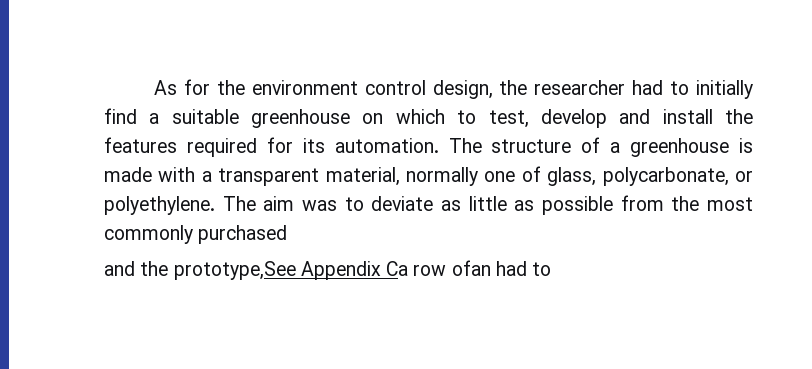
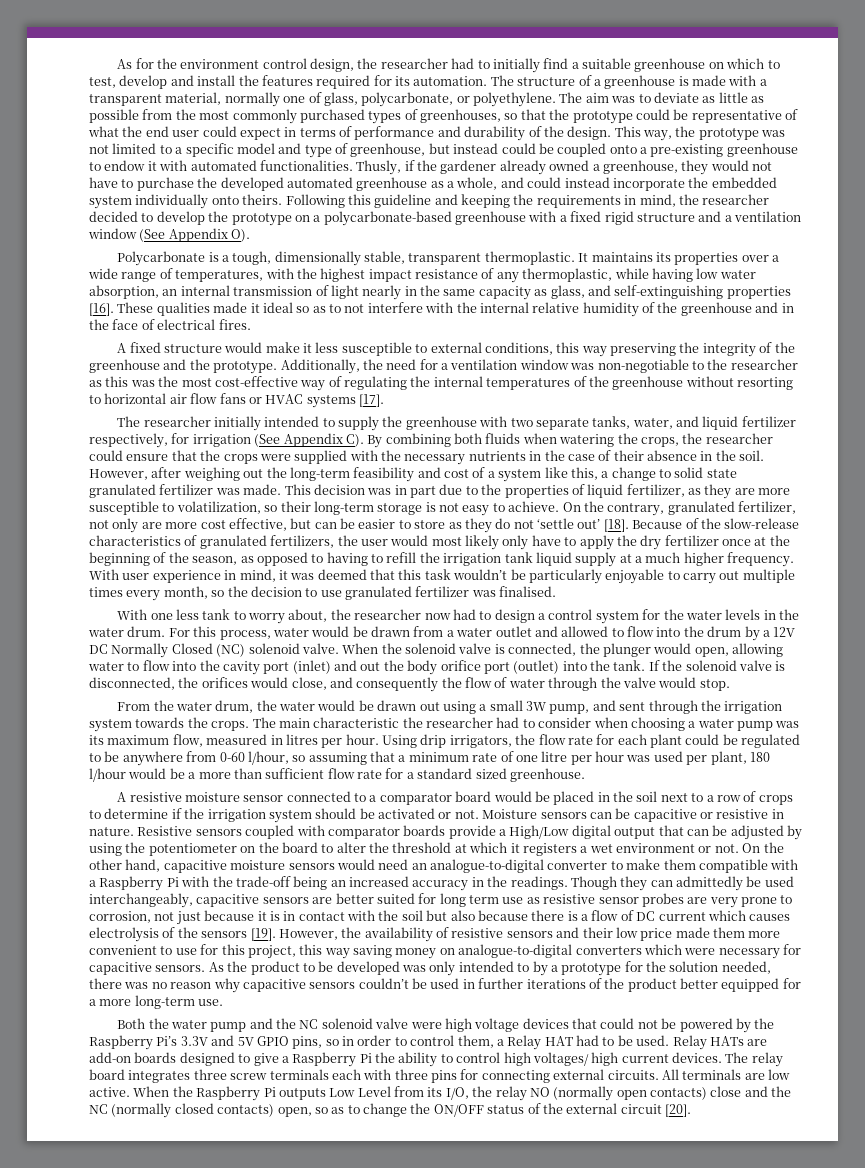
[104,260,552,280] // and the prototype,See Appendix Ca row ofan had to -> [368,109,798,124] [88,126,786,141] [89,143,798,158] [89,160,772,175] [89,177,777,191] [89,194,770,209] [89,211,801,226] [88,228,251,242] [117,251,779,266] [88,268,756,283] [89,285,791,300] [89,302,794,317] [89,319,251,330] [117,342,795,357] [89,359,798,374] [89,376,793,391] [89,393,384,408] [117,416,796,431] [89,433,773,448] [89,450,765,465] [89,467,737,482] [89,484,791,499] [89,501,796,516] [89,518,800,533] [89,535,790,550] [89,552,795,567] [89,569,795,584] [89,586,557,601] [117,609,799,624] [88,626,796,641] [89,643,783,658] [88,660,786,675] [89,677,730,692] [117,700,783,714] [89,717,800,732] [89,734,801,748] [89,751,770,766] [89,768,585,782] [117,791,793,805] [89,808,784,823] [89,825,802,840] [89,842,784,856] [89,859,799,873] [89,876,794,891] [89,893,793,908] [89,910,791,925] [89,927,781,942] [89,944,801,959] [89,961,771,976] [89,978,801,993] [89,995,224,1009] [117,1018,775,1033] [89,1035,768,1050] [89,1052,783,1067] [89,1069,790,1083] [89,1086,792,1101] [89,1103,691,1118] types of greenhouses, so that the prototype could be representative of what the end user could expect in terms of performance and durability of the design. This way, the prototype was not limited to a specific model and type of greenhouse, but instead could be coupled onto a pre-existing greenhouse to endow it with automated functionalities. Thusly, if the gardener already owned a greenhouse, they would not have to purchase the developed automated greenhouse as a whole, and could instead incorporate the embedded system individually onto theirs. Following this guideline and keeping the requirements in mind, the researcher decided to develop the prototype on a polycarbonate-based greenhouse with a fixed rigid structure and a ventilation window (See Appendix O). // Polycarbonate is a tough, dimensionally stable, transparent thermoplastic. It maintains its properties over a wide range of temperatures, with the highest impact resistance of any thermoplastic, while having low water absorption, an internal transmission of light nearly in the same capacity as glass, and self-extinguishing properties [16]. These qualities made it ideal so as to not interfere with the internal relative humidity of the greenhouse and in the face of electrical fires. // A fixed structure would make it less susceptible to external conditions, this way preserving the integrity of the greenhouse and the prototype. Additionally, the need for a ventilation window was non-negotiable to the researcher as this was the most cost-effective way of regulating the internal temperatures of the greenhouse without resorting to horizontal air flow fans or HVAC systems [17]. // The researcher initially intended to supply the greenhouse with two separate tanks, water, and liquid fertilizer respectively, for irrigation (See Appendix C). By combining both fluids when watering the crops, the researcher could ensure that the crops were supplied with the necessary nutrients in the case of their absence in the soil. However, after weighing out the long-term feasibility and cost of a system like this, a change to solid state granulated fertilizer was made. This decision was in part due to the properties of liquid fertilizer, as they are more susceptible to volatilization, so their long-term storage is not easy to achieve. On the contrary, granulated fertilizer, not only are more cost effective, but can be easier to store as they do not ‘settle out’ [18]. Because of the slow-release characteristics of granulated fertilizers, the user would most likely only have to apply the dry fertilizer once at the beginning of the season, as opposed to having to refill the irrigation tank liquid supply at a much higher frequency. With user experience in mind, it was deemed that this task wouldn’t be particularly enjoyable to carry out multiple times every month, so the decision to use granulated fertilizer was finalised. // With one less tank to worry about, the researcher now had to design a control system for the water levels in the water drum. For this process, water would be drawn from a water outlet and allowed to flow into the drum by a 12V DC Normally Closed (NC) solenoid valve. When the solenoid valve is connected, the plunger would open, allowing water to flow into the cavity port (inlet) and out the body orifice port (outlet) into the tank. If the solenoid valve is disconnected, the orifices would close, and consequently the flow of water through the valve would stop. // From the water drum, the water would be drawn out using a small 3W pump, and sent through the irrigation system towards the crops. The main characteristic the researcher had to consider when choosing a water pump was its maximum flow, measured in litres per hour. Using drip irrigators, the flow rate for each plant could be regulated to be anywhere from 0-60 l/hour, so assuming that a minimum rate of one litre per hour was used per plant, 180 l/hour would be a more than sufficient flow rate for a standard sized greenhouse. // A resistive moisture sensor connected to a comparator board would be placed in the soil next to a row of crops to determine if the irrigation system should be activated or not. Moisture sensors can be capacitive or resistive in nature. Resistive sensors coupled with comparator boards provide a High/Low digital output that can be adjusted by using the potentiometer on the board to alter the threshold at which it registers a wet environment or not. On the other hand, capacitive moisture sensors would need an analogue-to-digital converter to make them compatible with a Raspberry Pi with the trade-off being an increased accuracy in the readings. Though they can admittedly be used interchangeably, capacitive sensors are better suited for long term use as resistive sensor probes are very prone to corrosion, not just because it is in contact with the soil but also because there is a flow of DC current which causes electrolysis of the sensors [19]. However, the availability of resistive sensors and their low price made them more convenient to use for this project, this way saving money on analogue-to-digital converters which were necessary for capacitive sensors. As the product to be developed was only intended to by a prototype for the solution needed, there was no reason why capacitive sensors couldn’t be used in further iterations of the product better equipped for a more long-term use. // Both the water pump and the NC solenoid valve were high voltage devices that could not be powered by the Raspberry Pi’s 3.3V and 5V GPIO pins, so in order to control them, a Relay HAT had to be used. Relay HATs are add-on boards designed to give a Raspberry Pi the ability to control high voltages/ high current devices. The relay board integrates three screw terminals each with three pins for connecting external circuits. All terminals are low active. When the Raspberry Pi outputs Low Level from its I/O, the relay NO (normally open contacts) close and the NC (normally closed contacts) open, so as to change the ON/OFF status of the external circuit [20].

